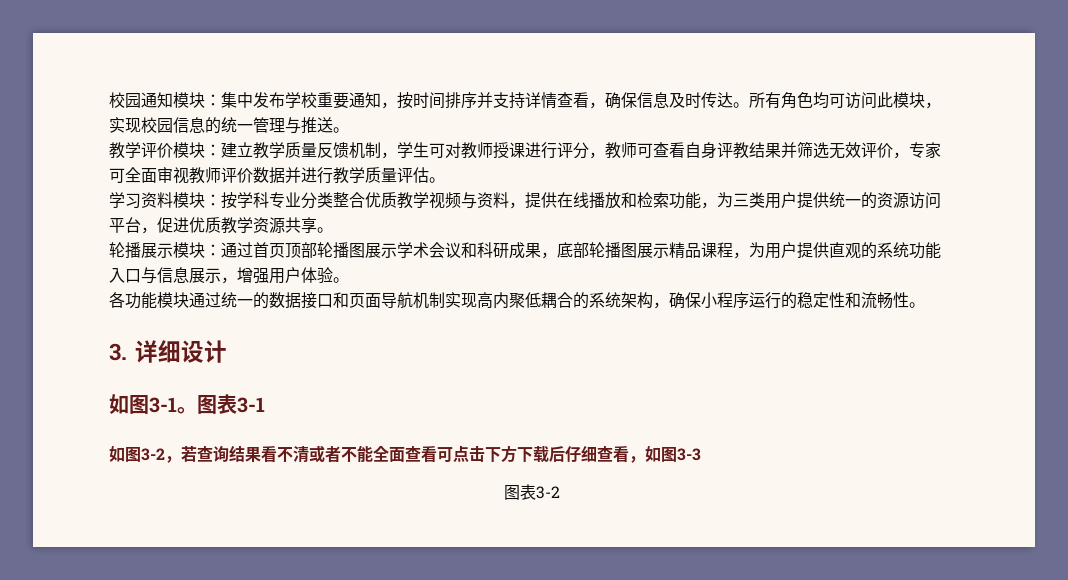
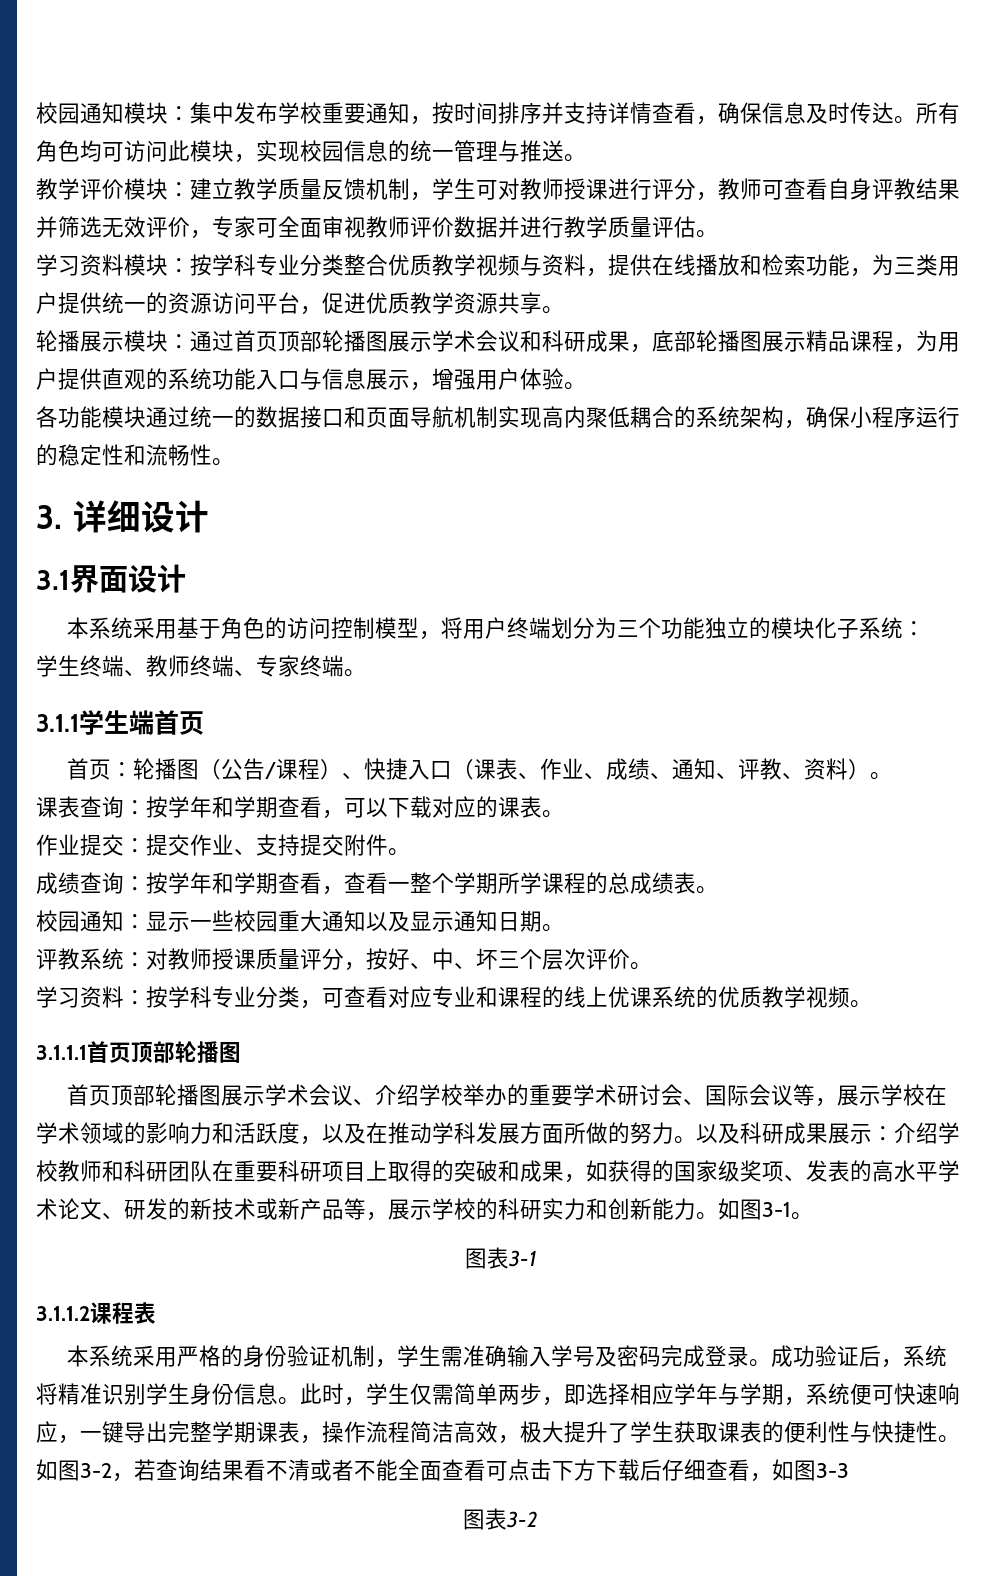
(227, 351) none -> [36,564,186,593] [66,617,925,640] [36,655,366,677] [36,710,204,735] [66,758,892,780] [36,796,564,819] [36,834,410,856] [36,872,718,895] [36,910,564,932] [36,948,652,971] [36,986,872,1009] [36,1041,241,1063] [66,1084,947,1107] [36,1122,960,1145] [36,1160,960,1183] [36,1198,718,1221] 3.1界面设计 // 本系统采用基于角色的访问控制模型，将用户终端划分为三个功能独立的模块化子系统： // 学生终端、教师终端、专家终端。 // 3.1.1学生端首页 // 首页：轮播图（公告/课程）、快捷入口（课表、作业、成绩、通知、评教、资料）。 // 课表查询：按学年和学期查看，可以下载对应的课表。 // 作业提交：提交作业、支持提交附件。 // 成绩查询：按学年和学期查看，查看一整个学期所学课程的总成绩表。 // 校园通知：显示一些校园重大通知以及显示通知日期。 // 评教系统：对教师授课质量评分，按好、中、坏三个层次评价。 // 学习资料：按学科专业分类，可查看对应专业和课程的线上优课系统的优质教学视频。 // 3.1.1.1首页顶部轮播图 // 首页顶部轮播图展示学术会议、介绍学校举办的重要学术研讨会、国际会议等，展示学校在学术领域的影响力和活跃度，以及在推动学科发展方面所做的努力。以及科研成果展示：介绍学校教师和科研团队在重要科研项目上取得的突破和成果，如获得的国家级奖项、发表的高水平学术论文、研发的新技术或新产品等，展示学校的科研实力和创新能力。
(197, 410) none -> (813, 1216) //
(265, 405) none -> [36,1302,156,1324] [66,1345,947,1368] [36,1383,960,1406] [36,1421,960,1444] 3.1.1.2课程表 // 本系统采用严格的身份验证机制，学生需准确输入学号及密码完成登录。成功验证后，系统将精准识别学生身份信息。此时，学生仅需简单两步，即选择相应学年与学期，系统便可快速响应，一键导出完整学期课表，操作流程简洁高效，极大提升了学生获取课表的便利性与快捷性。

